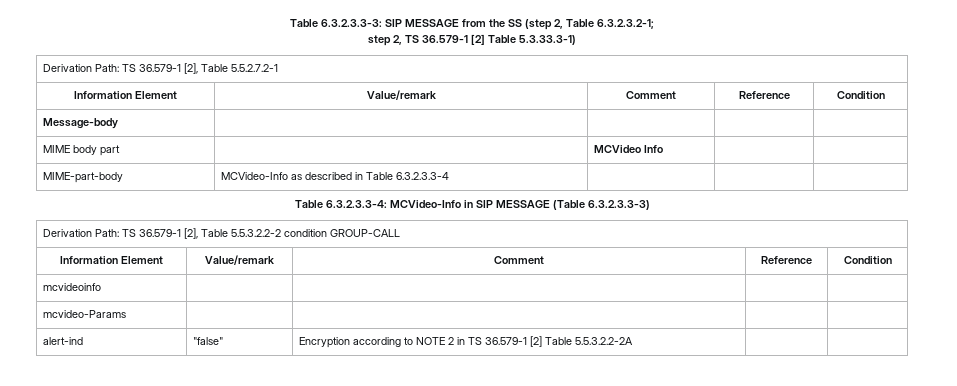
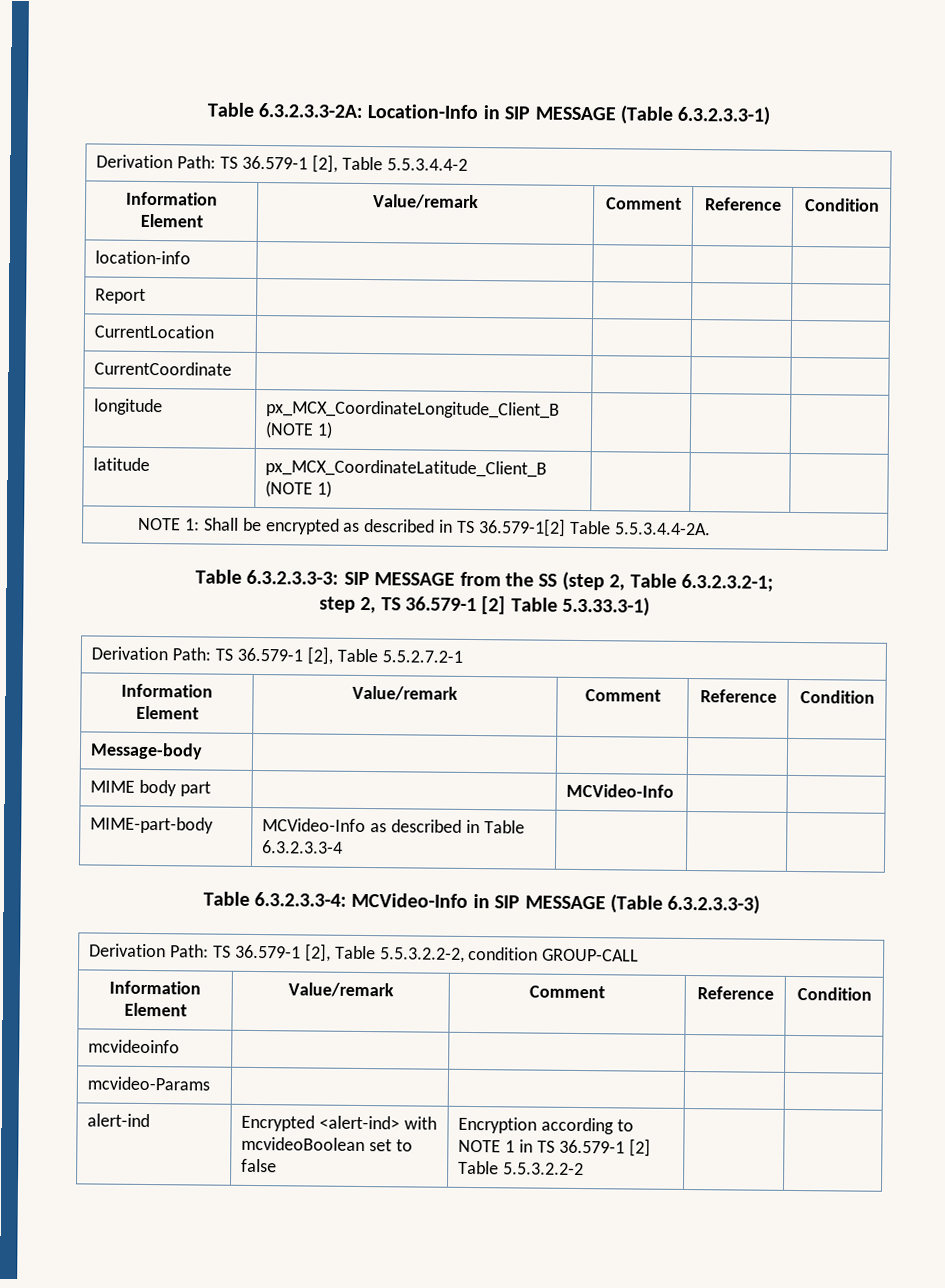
[290,19,318,27] Table -> [206,102,771,126] [96,154,468,173] [126,191,218,206] [139,213,203,228] [372,194,479,210] [605,197,682,210] [704,197,782,211] [804,198,880,212] [95,250,192,265] [95,288,147,304] [94,324,215,339] [94,361,233,376] [94,398,164,416] [266,400,561,419] [265,421,334,439] [93,457,151,472] [265,459,548,478] [265,480,333,498] [138,517,711,537] [195,569,242,584] Table 6.3.2.3.3-2A: Location-Info in SIP MESSAGE (Table 6.3.2.3.3-1) // Derivation Path: TS 36.579-1 [2], Table 5.5.3.4.4-2 // Information Element | Value/remark | Comment | Reference | Condition // location-info | | | | // Report | | | | // CurrentLocation | | | | // CurrentCoordinate | | | | // longitude | px_MCX_CoordinateLongitude_Client_B (NOTE 1) | | | // latitude | px_MCX_CoordinateLatitude_Client_B (NOTE 1) | | | // NOTE 1: Shall be encrypted as described in TS 36.579-1[2] Table 5.5.3.4.4-2A. // Table
[593,145,663,153] MCVideo Info -> [566,783,675,798] MCVideo-Info
[230,229,281,237] 5.5.3.2.2-2 -> [379,947,465,963] 5.5.3.2.2-2,
[192,337,223,345] "false" -> [241,1114,438,1132] [241,1136,414,1152] [241,1158,278,1173] Encrypted <alert-ind> with mcvideoBoolean set to false
[447,337,454,345] 2 -> [505,1140,516,1153] 1
[574,337,633,345] 5.5.3.2.2-2A -> [503,1162,585,1176] 5.5.3.2.2-2

